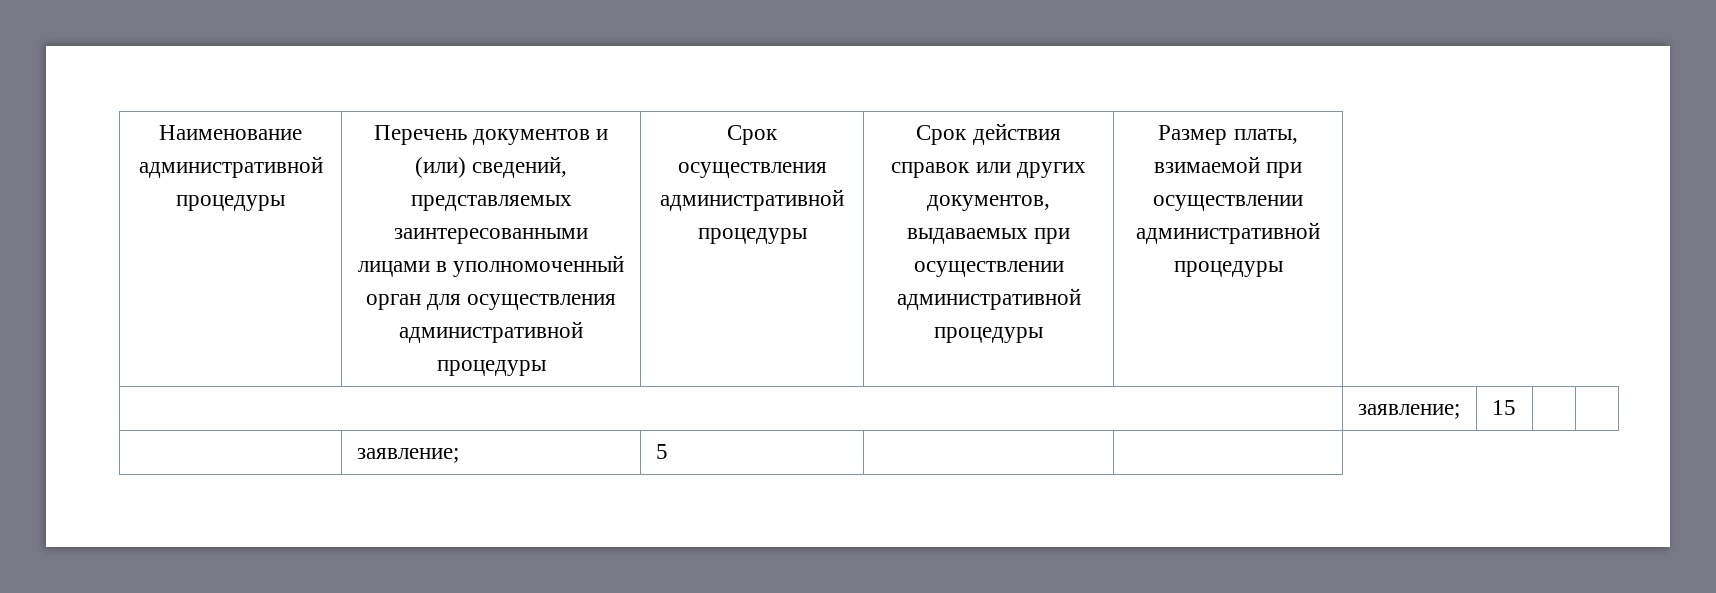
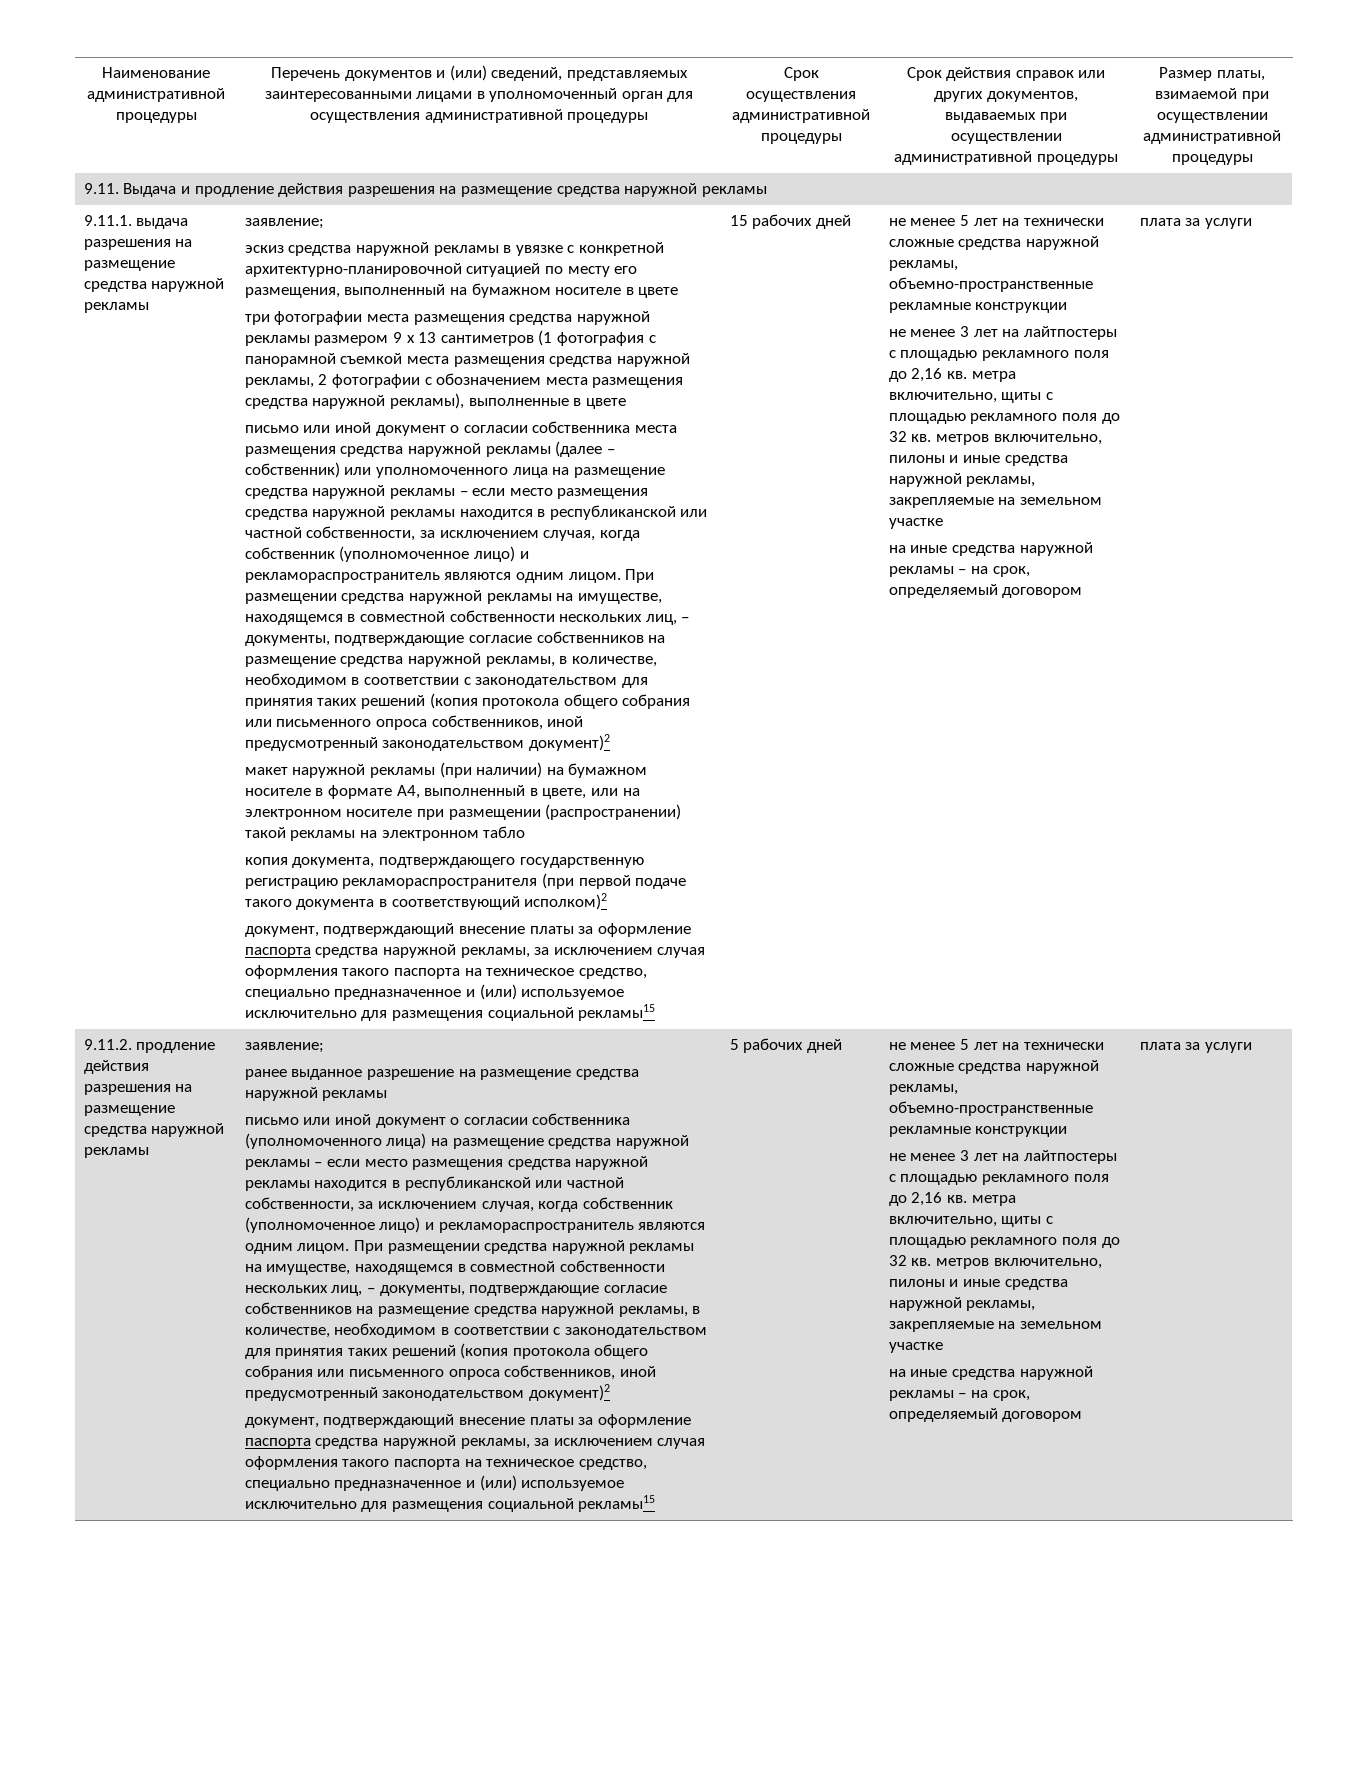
[1357,404,1460,419] [1491,400,1516,415] [356,448,459,463] [655,444,668,459] | заявление; | 15 | | // | заявление; | 5 | | -> [83,183,767,197] [83,215,189,229] [83,239,193,250] [83,260,175,271] [83,278,225,292] [83,302,149,313] [244,218,324,229] [244,242,664,256] [244,263,638,277] [244,283,679,298] [244,311,650,325] [244,330,656,346] [244,353,690,367] [244,373,684,388] [244,393,626,409] [244,421,677,436] [244,441,615,457] [244,462,665,478] [244,485,649,499] [244,505,708,520] [244,526,640,541] [244,546,529,562] [244,569,655,583] [244,590,662,604] [244,610,690,625] [244,631,666,646] [244,653,657,667] [244,673,648,688] [244,693,691,709] [244,715,584,730] [244,734,610,751] [244,762,648,778] [244,785,640,799] [244,804,682,820] [244,826,526,841] [244,857,644,868] [244,873,687,889] [244,893,608,910] [244,923,691,937] [244,944,706,958] [244,965,647,979] [244,984,625,1000] [244,1004,656,1021] [729,214,851,229] [888,215,1104,226] [888,236,1099,250] [888,260,958,271] [888,277,1093,292] [888,302,1068,313] [888,326,1117,340] [888,350,1109,361] [888,368,1016,382] [888,392,1053,403] [888,413,1120,424] [888,431,1102,445] [888,455,1068,466] [888,473,1036,487] [888,497,1102,508] [888,518,943,529] [888,542,1093,556] [888,566,1030,577] [888,584,1083,598] [1139,218,1252,229] [83,1039,216,1053] [83,1060,149,1074] [83,1084,193,1095] [83,1105,175,1116] [83,1123,225,1137] [83,1147,149,1158] [244,1042,324,1053] [244,1069,639,1080] [244,1087,388,1101] [244,1113,631,1128] [244,1133,689,1149] [244,1156,649,1170] [244,1176,624,1191] [244,1197,673,1212] [244,1217,706,1233] [244,1240,695,1254] [244,1260,665,1275] [244,1285,667,1296] [244,1302,701,1317] [244,1323,707,1338] [244,1343,649,1359] [244,1365,656,1380] [244,1384,610,1401] [244,1414,691,1428] [244,1435,706,1449] [244,1456,647,1470] [244,1475,625,1491] [244,1495,656,1512] [729,1038,842,1053] [888,1039,1104,1050] [888,1060,1099,1074] [888,1084,958,1095] [888,1101,1093,1116] [888,1126,1068,1137] [888,1150,1117,1164] [888,1174,1109,1185] [888,1192,1016,1206] [888,1216,1053,1227] [888,1237,1120,1248] [888,1255,1102,1269] [888,1279,1068,1290] [888,1297,1036,1311] [888,1321,1102,1332] [888,1342,943,1353] [888,1366,1093,1380] [888,1390,1030,1401] [888,1408,1083,1422] [1139,1042,1252,1053] 9.11. Выдача и продление действия разрешения на размещение средства наружной рекламы // 9.11.1. выдача разрешения на размещение средства наружной рекламы | заявление; // эскиз средства наружной рекламы в увязке с конкретной архитектурно-планировочной ситуацией по месту его размещения, выполненный на бумажном носителе в цвете // три фотографии места размещения средства наружной рекламы размером 9 x 13 сантиметров (1 фотография с панорамной съемкой места размещения средства наружной рекламы, 2 фотографии с обозначением места размещения средства наружной рекламы), выполненные в цвете // письмо или иной документ о согласии собственника места размещения средства наружной рекламы (далее – собственник) или уполномоченного лица на размещение средства наружной рекламы – если место размещения средства наружной рекламы находится в республиканской или частной собственности, за исключением случая, когда собственник (уполномоченное лицо) и рекламораспространитель являются одним лицом. При размещении средства наружной рекламы на имуществе, находящемся в совместной собственности нескольких лиц, – документы, подтверждающие согласие собственников на размещение средства наружной рекламы, в количестве, необходимом в соответствии с законодательством для принятия таких решений (копия протокола общего собрания или письменного опроса собственников, иной предусмотренный законодательством документ)2 // макет наружной рекламы (при наличии) на бумажном носителе в формате А4, выполненный в цвете, или на электронном носителе при размещении (распространении) такой рекламы на электронном табло // копия документа, подтверждающего государственную регистрацию рекламораспространителя (при первой подаче такого документа в соответствующий исполком)2 // документ, подтверждающий внесение платы за оформление паспорта средства наружной рекламы, за исключением случая оформления такого паспорта на техническое средство, специально предназначенное и (или) используемое исключительно для размещения социальной рекламы15 | 15 рабочих дней | не менее 5 лет на технически сложные средства наружной рекламы, объемно-пространственные рекламные конструкции // не менее 3 лет на лайтпостеры с площадью рекламного поля до 2,16 кв. метра включительно, щиты с площадью рекламного поля до 32 кв. метров включительно, пилоны и иные средства наружной рекламы, закрепляемые на земельном участке // на иные средства наружной рекламы – на срок, определяемый договором | плата за услуги // 9.11.2. продление действия разрешения на размещение средства наружной рекламы | заявление; // ранее выданное разрешение на размещение средства наружной рекламы // письмо или иной документ о согласии собственника (уполномоченного лица) на размещение средства наружной рекламы – если место размещения средства наружной рекламы находится в республиканской или частной собственности, за исключением случая, когда собственник (уполномоченное лицо) и рекламораспространитель являются одним лицом. При размещении средства наружной рекламы на имуществе, находящемся в совместной собственности нескольких лиц, – документы, подтверждающие согласие собственников на размещение средства наружной рекламы, в количестве, необходимом в соответствии с законодательством для принятия таких решений (копия протокола общего собрания или письменного опроса собственников, иной предусмотренный законодательством документ)2 // документ, подтверждающий внесение платы за оформление паспорта средства наружной рекламы, за исключением случая оформления такого паспорта на техническое средство, специально предназначенное и (или) используемое исключительно для размещения социальной рекламы15 | 5 рабочих дней | не менее 5 лет на технически сложные средства наружной рекламы, объемно-пространственные рекламные конструкции // не менее 3 лет на лайтпостеры с площадью рекламного поля до 2,16 кв. метра включительно, щиты с площадью рекламного поля до 32 кв. метров включительно, пилоны и иные средства наружной рекламы, закрепляемые на земельном участке // на иные средства наружной рекламы – на срок, определяемый договором | плата за услуги

